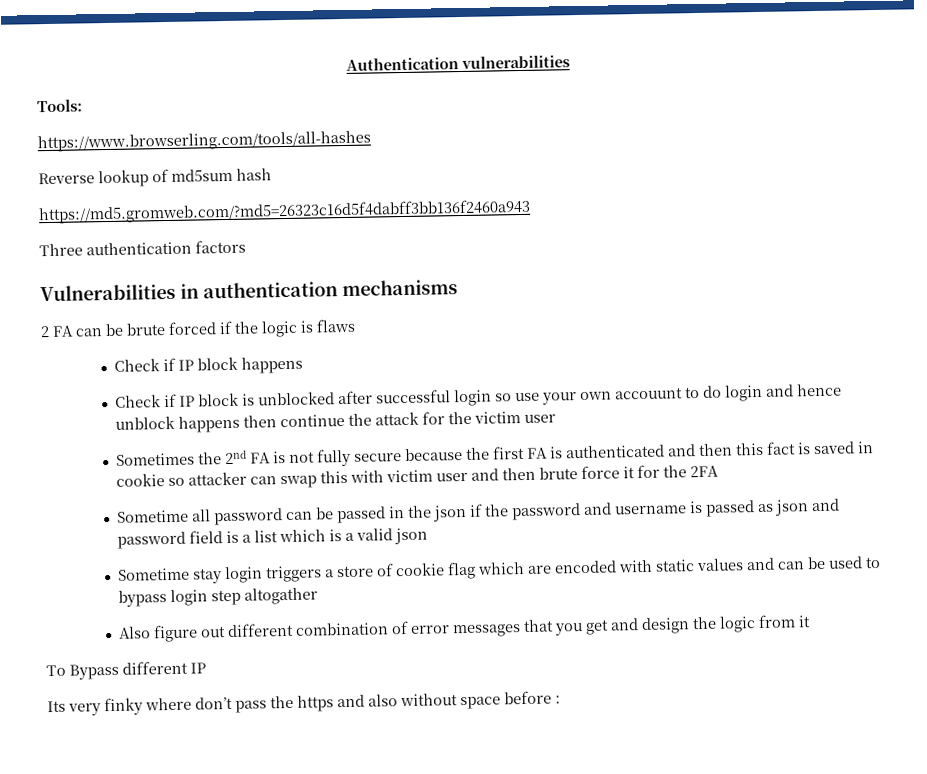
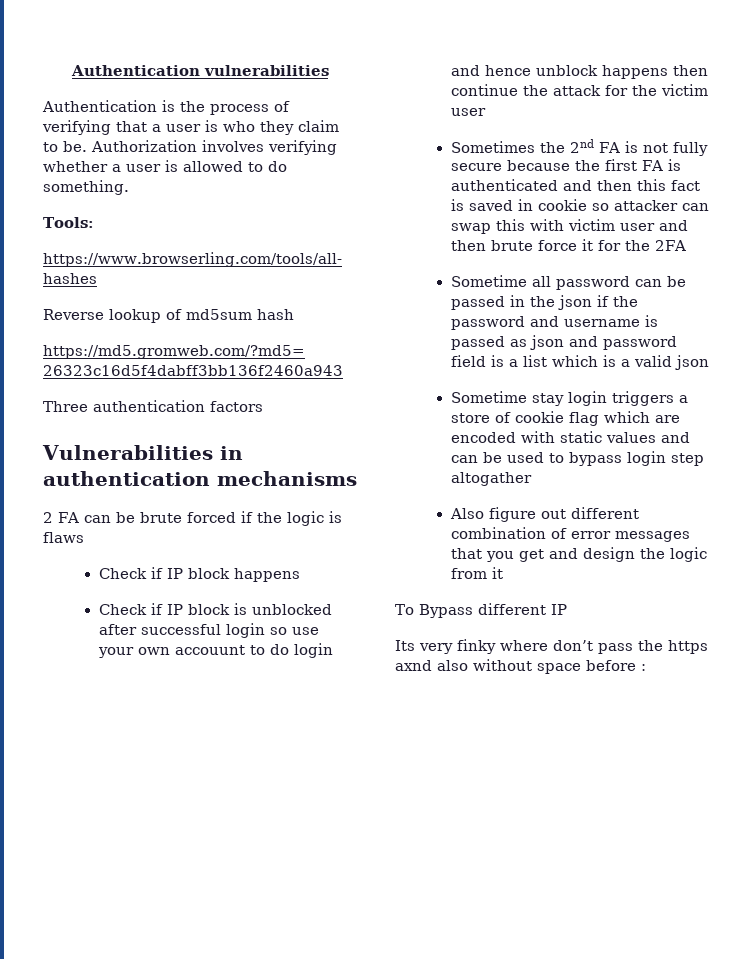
(570, 62) none -> [42,100,290,115] [42,120,339,135] [43,140,337,155] [43,160,287,172] [43,180,129,195] // Authentication is the process of verifying that a user is who they claim to be. Authorization involves verifying whether a user is allowed to do something.
[337,694,365,708] and -> [395,660,432,671] axnd

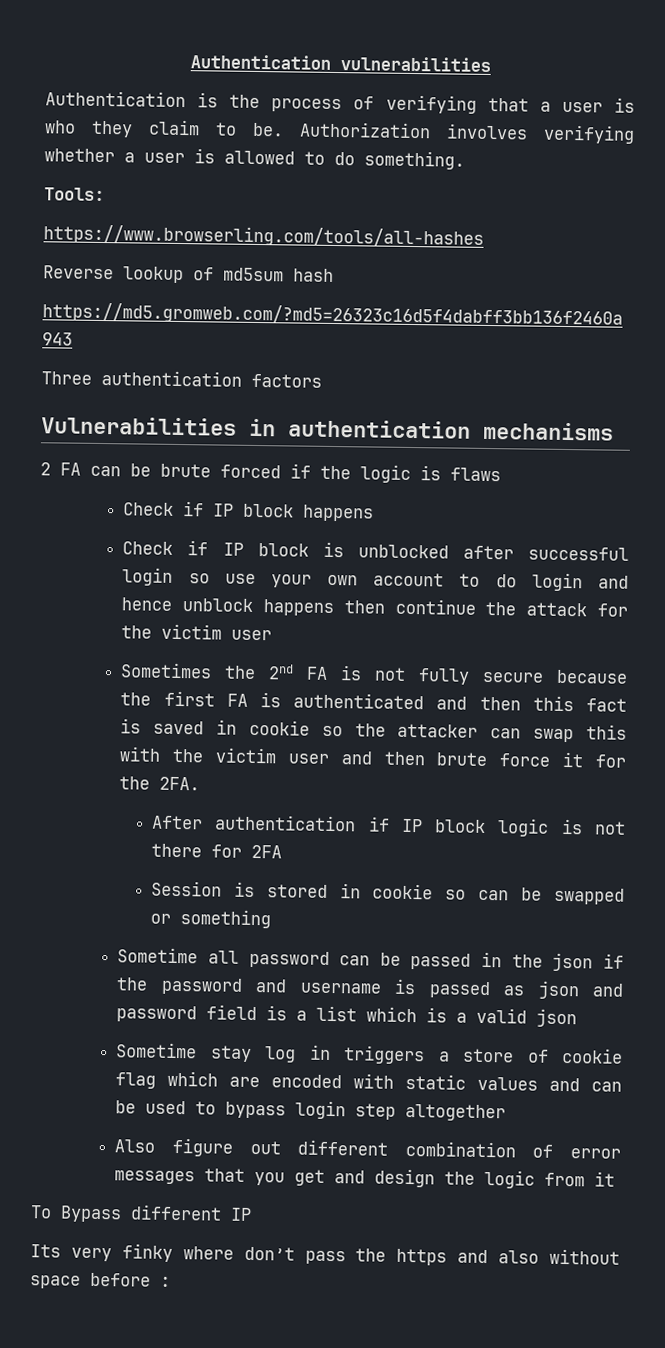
[174,645,245,655] accouunt -> [373,572,445,587] account
(609, 207) none -> [354,723,386,737] the
(564, 225) none -> [172,748,205,763] the
[654,240,686,251] 2FA -> [159,776,201,791] [150,814,626,837] [150,843,282,859] [150,880,626,905] [149,909,271,929] 2FA. // After authentication if IP block logic is not there for 2FA // Session is stored in cookie so can be swapped or something
[567,391,607,406] login -> [264,1044,331,1063] log in
[450,472,532,486] altogather -> [405,1103,507,1122] altogether
[395,660,432,671] axnd -> [457,1249,489,1264] and

